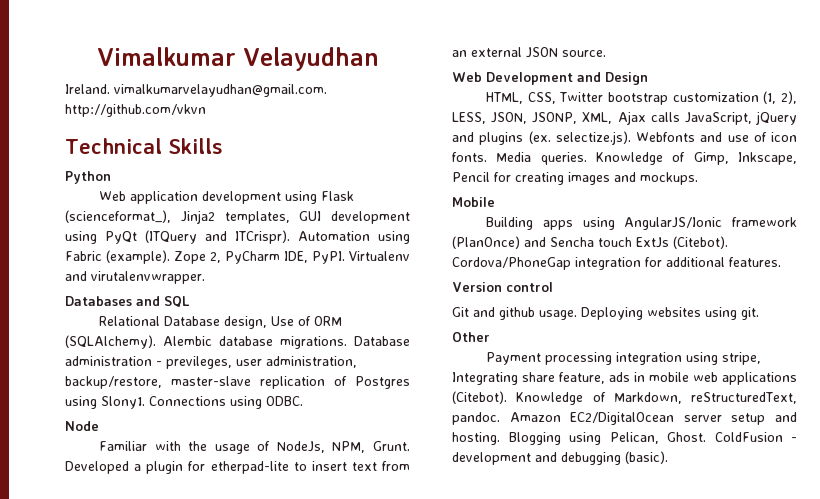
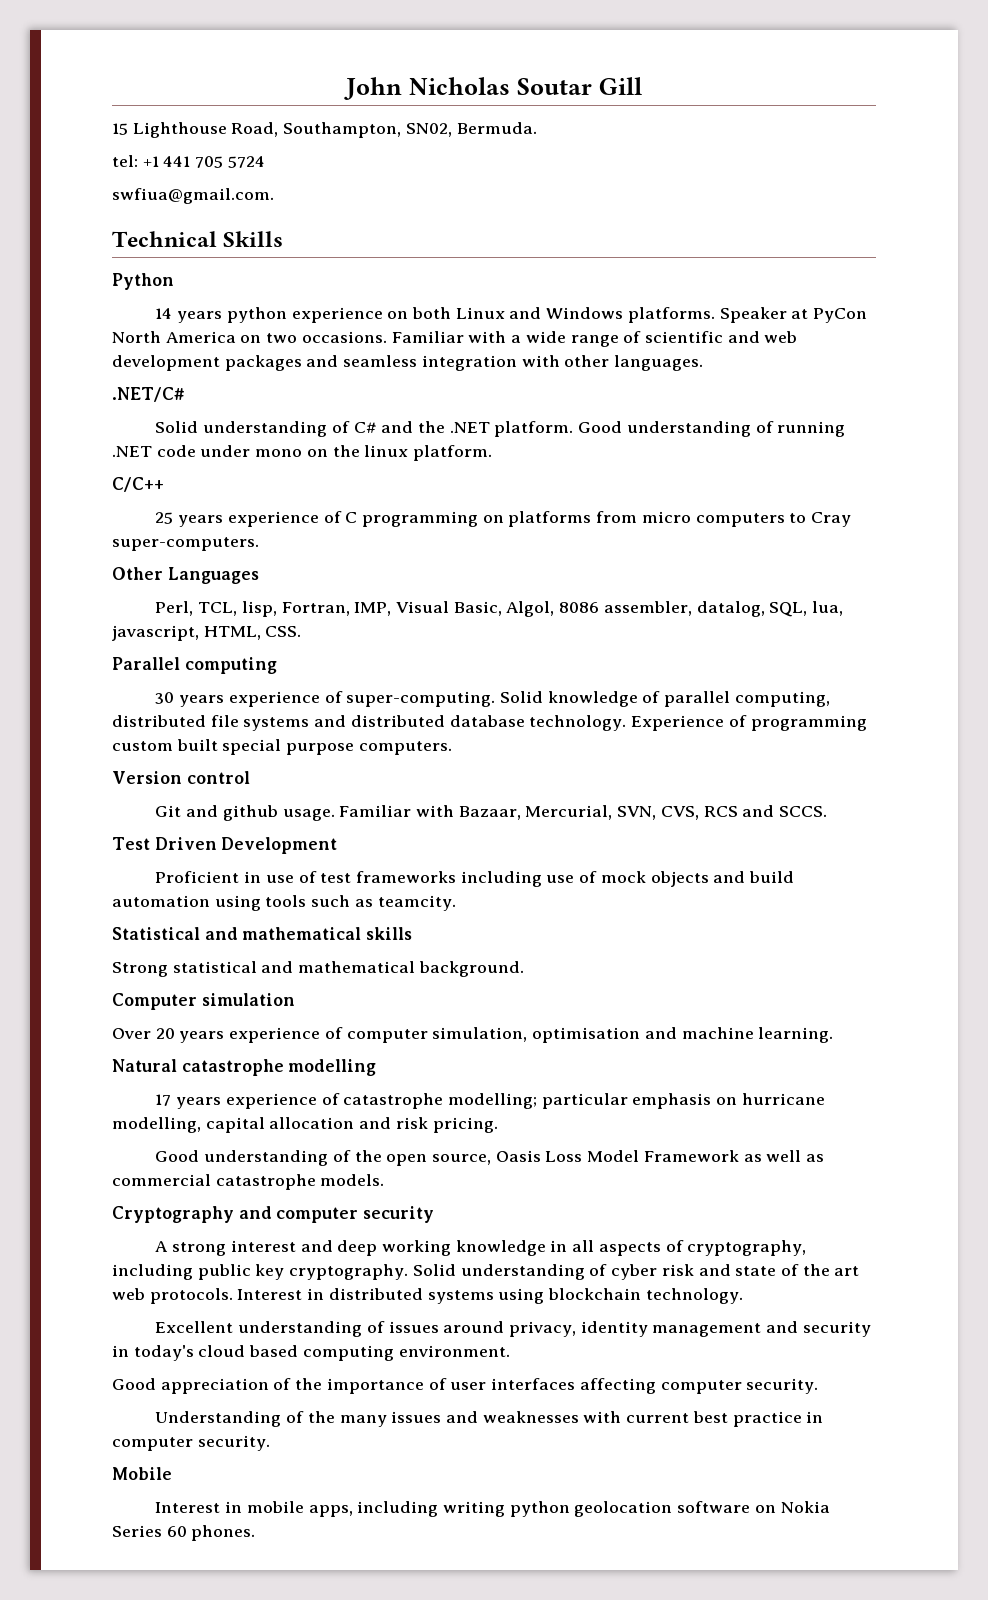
[96,47,379,71] [65,84,327,97] [65,104,206,117] [65,138,223,154] [65,171,111,184] [99,191,355,204] [65,210,410,224] [65,230,410,244] [65,250,410,264] [65,271,205,284] [65,296,190,307] [99,316,343,329] [65,335,410,349] [65,356,357,369] [65,376,410,389] [65,396,303,409] [65,421,99,431] [99,441,410,454] [65,461,410,474] [452,47,606,58] [452,72,648,85] [486,91,797,105] [452,111,797,125] [452,131,797,145] [452,152,797,165] [452,172,698,185] [452,197,495,207] [486,217,797,230] [452,236,728,249] [452,257,781,270] Vimalkumar Velayudhan // Ireland. vimalkumarvelayudhan@gmail.com. http://github.com/vkvn // Technical Skills // Python // Web application development using Flask (scienceformat_), Jinja2 templates, GUI development using PyQt (ITQuery and ITCrispr). Automation using Fabric (example). Zope 2, PyCharm IDE, PyPI. Virtualenv and virutalenvwrapper. // Databases and SQL // Relational Database design, Use of ORM (SQLAlchemy). Alembic database migrations. Database administration - previleges, user administration, backup/restore, master-slave replication of Postgres using Slony1. Connections using ODBC. // Node // Familiar with the usage of NodeJs, NPM, Grunt. Developed a plugin for etherpad-lite to insert text from an external JSON source. // Web Development and Design // HTML, CSS, Twitter bootstrap customization (1, 2), LESS, JSON, JSONP, XML, Ajax calls JavaScript, jQuery and plugins (ex. selectize.js). Webfonts and use of icon fonts. Media queries. Knowledge of Gimp, Inkscape, Pencil for creating images and mockups. // Mobile // Building apps using AngularJS/Ionic framework (PlanOnce) and Sencha touch ExtJs (Citebot). Cordova/PhoneGap integration for additional features. -> [344,77,642,100] [112,122,537,138] [112,155,265,168] [112,188,274,204] [112,231,284,247] [112,273,174,290] [155,307,868,323] [112,331,798,347] [112,355,704,371] [112,387,185,402] [155,421,846,437] [112,445,493,461] [112,477,164,492] [155,511,852,527] [112,537,259,551] [112,567,259,584] [155,601,844,617] [112,625,302,641] [112,657,277,674] [155,691,830,707] [112,715,867,731] [112,739,452,755] John Nicholas Soutar Gill // 15 Lighthouse Road, Southampton, SN02, Bermuda. // tel: +1 441 705 5724 // swfiua@gmail.com. // Technical Skills // Python // 14 years python experience on both Linux and Windows platforms. Speaker at PyCon North America on two occasions. Familiar with a wide range of scientific and web development packages and seamless integration with other languages. // .NET/C# // Solid understanding of C# and the .NET platform. Good understanding of running .NET code under mono on the linux platform. // C/C++ // 25 years experience of C programming on platforms from micro computers to Cray super-computers. // Other Languages // Perl, TCL, lisp, Fortran, IMP, Visual Basic, Algol, 8086 assembler, datalog, SQL, lua, javascript, HTML, CSS. // Parallel computing // 30 years experience of super-computing. Solid knowledge of parallel computing, distributed file systems and distributed database technology. Experience of programming custom built special purpose computers.
[581,307,759,320] [452,332,490,342] [486,352,762,365] [452,372,797,385] [452,391,798,405] [452,412,797,425] [452,432,797,445] [452,451,668,465] Deploying websites using git. // Other // Payment processing integration using stripe, Integrating share feature, ads in mobile web applications (Citebot). Knowledge of Markdown, reStructuredText, pandoc. Amazon EC2/DigitalOcean server setup and hosting. Blogging using Pelican, Ghost. ColdFusion - development and debugging (basic). -> [339,805,828,820] [112,837,338,854] [155,871,795,887] [112,895,456,911] [112,927,413,940] [112,961,524,977] [112,993,295,1010] [112,1027,834,1043] [112,1059,377,1076] [155,1093,825,1109] [112,1117,498,1133] [155,1150,825,1166] [112,1174,385,1190] [112,1206,435,1223] [155,1240,807,1256] [112,1264,860,1280] [112,1288,743,1304] [155,1321,871,1337] [112,1345,510,1361] [112,1378,819,1394] [155,1411,824,1427] [112,1435,270,1451] [112,1467,172,1480] [155,1501,830,1517] [112,1525,256,1541] Familiar with Bazaar, Mercurial, SVN, CVS, RCS and SCCS. // Test Driven Development // Proficient in use of test frameworks including use of mock objects and build automation using tools such as teamcity. // Statistical and mathematical skills // Strong statistical and mathematical background. // Computer simulation // Over 20 years experience of computer simulation, optimisation and machine learning. // Natural catastrophe modelling // 17 years experience of catastrophe modelling; particular emphasis on hurricane modelling, capital allocation and risk pricing. // Good understanding of the open source, Oasis Loss Model Framework as well as commercial catastrophe models. // Cryptography and computer security // A strong interest and deep working knowledge in all aspects of cryptography, including public key cryptography. Solid understanding of cyber risk and state of the art web protocols. Interest in distributed systems using blockchain technology. // Excellent understanding of issues around privacy, identity management and security in today's cloud based computing environment. // Good appreciation of the importance of user interfaces affecting computer security. // Understanding of the many issues and weaknesses with current best practice in computer security. // Mobile // Interest in mobile apps, including writing python geolocation software on Nokia Series 60 phones.

